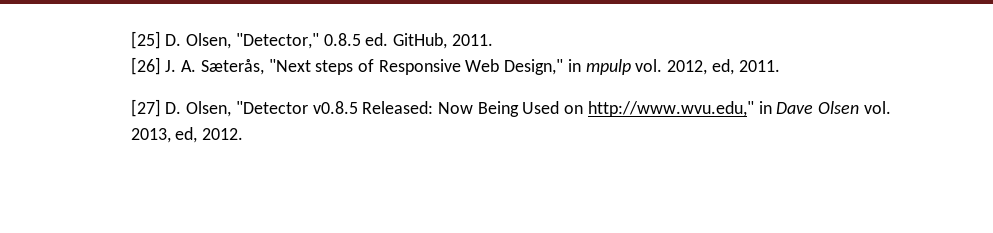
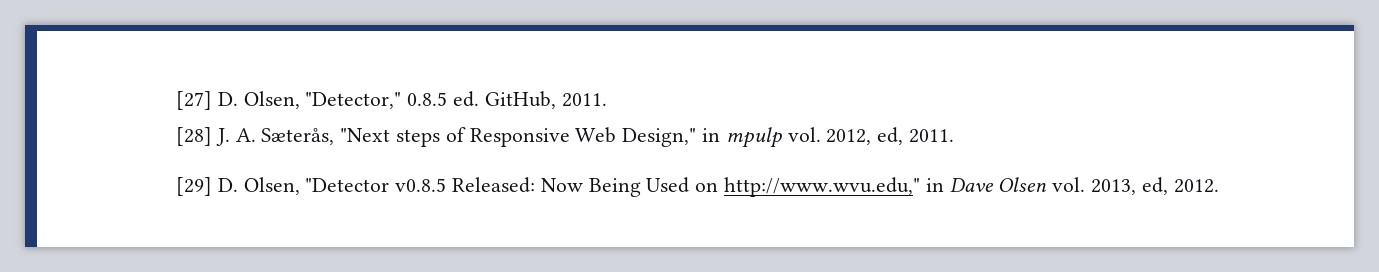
[130,31,161,49] [25] -> [175,91,212,110] [27]
[130,57,161,75] [26] -> [175,127,212,146] [28]
[130,99,161,117] [27] -> [175,177,212,196] [29]

